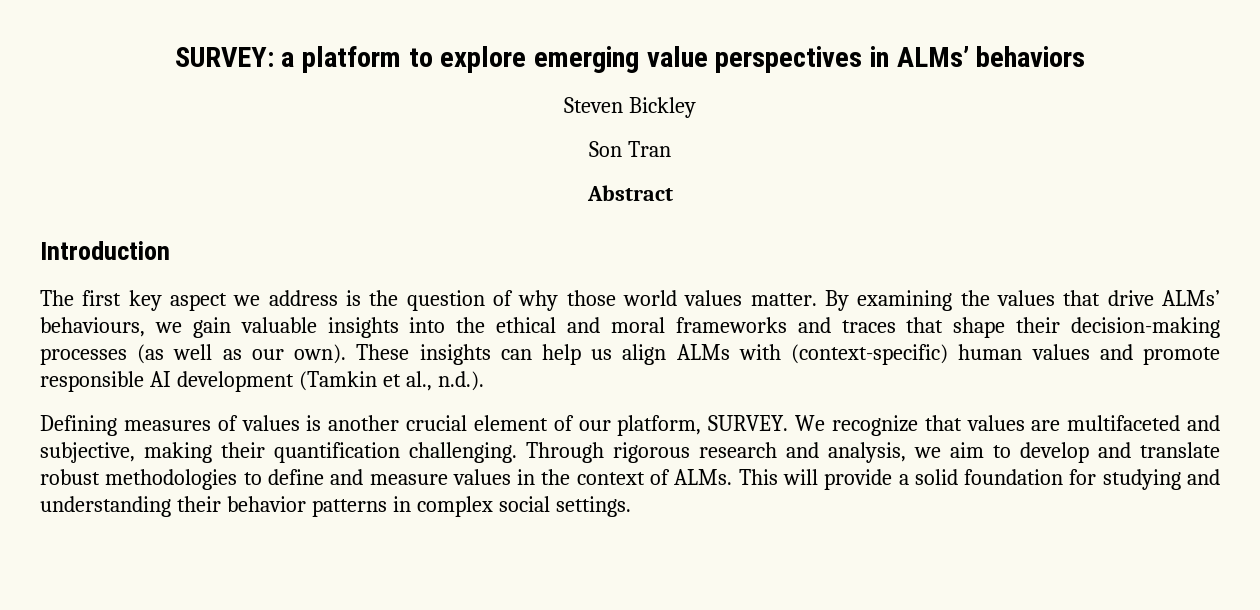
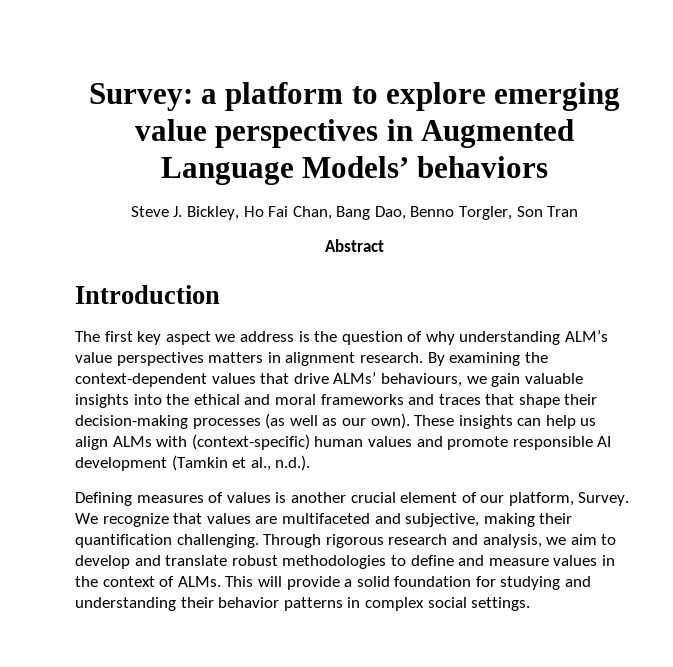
[174,47,274,67] SURVEY: -> [88,83,193,111] Survey:
[896,46,1086,67] [564,97,696,118] ALMs’ behaviors // Steven Bickley // -> [421,119,575,148] [160,156,549,185] [130,206,513,220] Augmented Language Models’ behaviors // Steve J. Bickley, Ho Fai Chan, Bang Dao, Benno Torgler,
[566,290,817,306] those world values matter. -> [459,330,609,345] [75,352,423,366] understanding ALM’s value perspectives matters in alignment research.
(990, 298) none -> [75,373,207,387] context-dependent
[708,415,789,431] SURVEY. -> [578,492,630,506] Survey.

